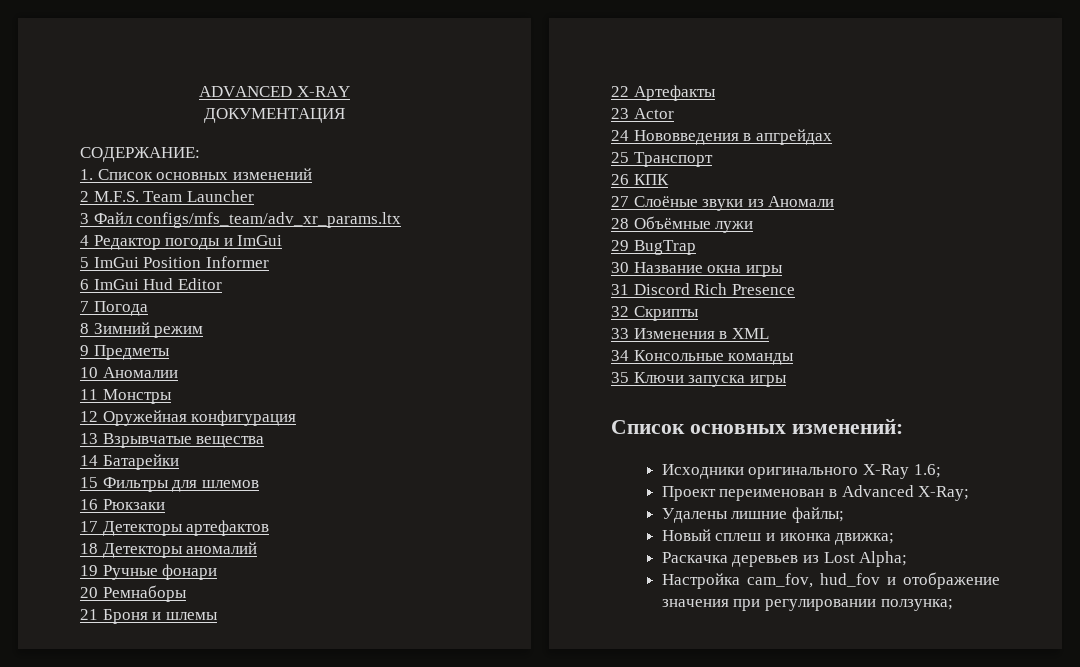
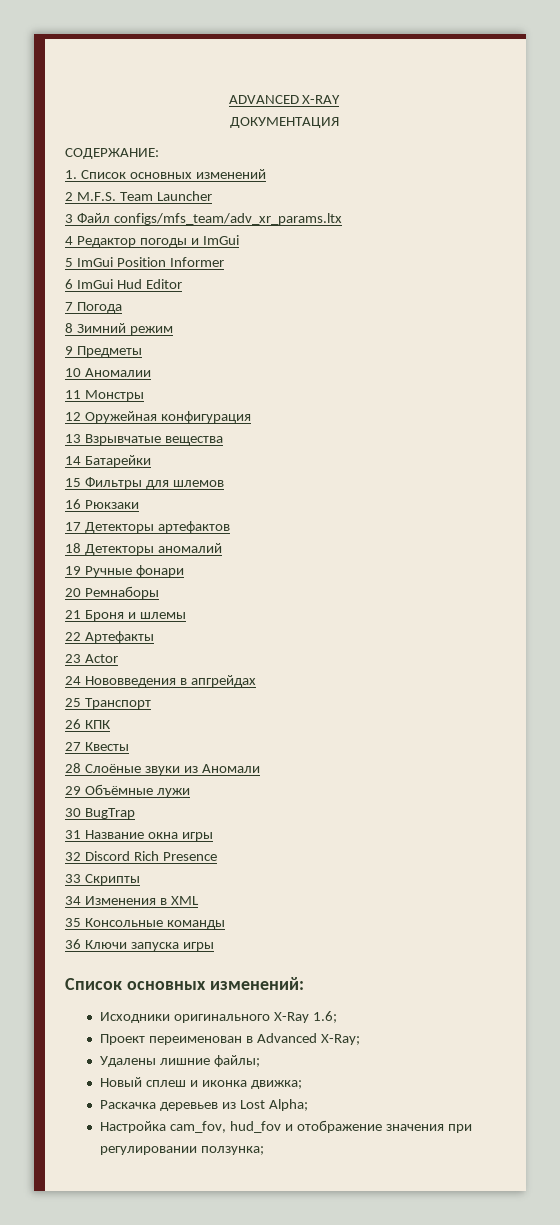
(629, 201) none -> [84,742,129,751] [65,763,81,773] Квесты // 28
[611,218,629,229] 28 -> [65,786,81,795] 29
[611,240,629,251] 29 -> [65,808,81,817] 30
[611,262,629,273] 30 -> [65,830,81,839] 31
[611,284,629,295] 31 -> [65,852,81,861] 32
[611,306,629,317] 32 -> [65,874,81,883] 33
[611,328,629,339] 33 -> [65,896,81,905] 34
[611,350,629,361] 34 -> [65,918,81,927] 35
[611,372,629,383] 35 -> [65,939,81,949] 36

